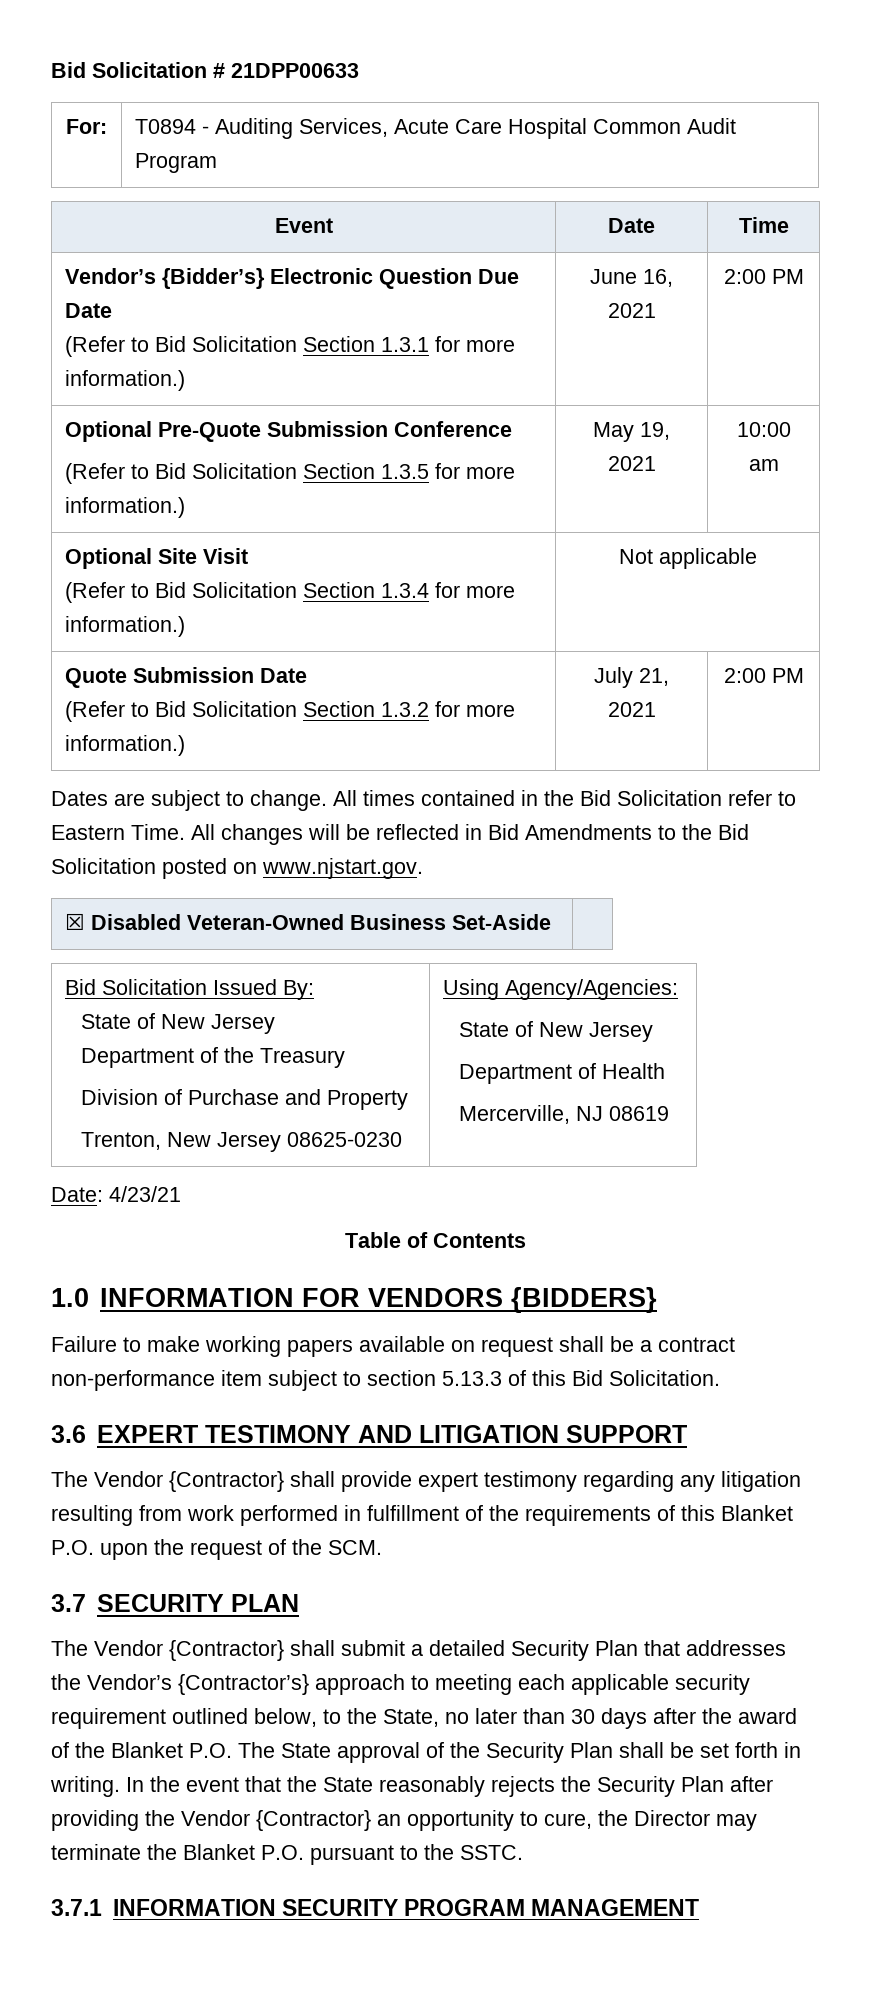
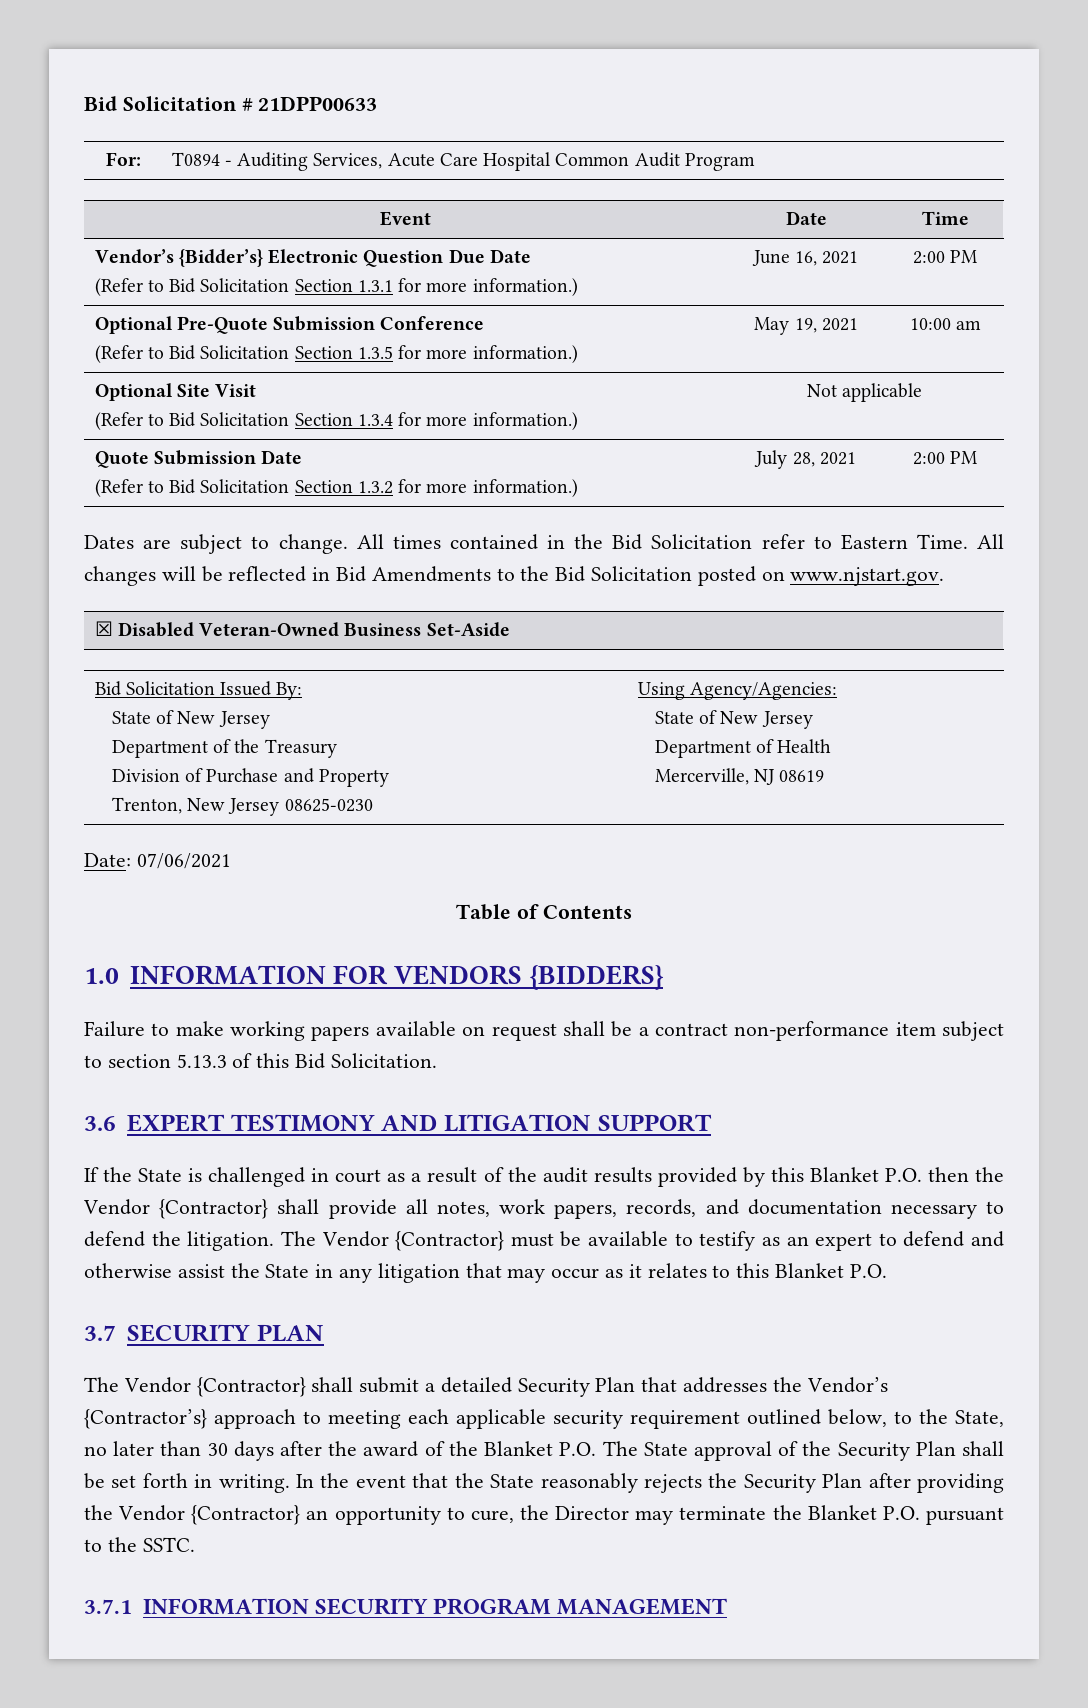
[639,668,669,686] 21, -> [792,452,815,467] 28,
[109,1186,181,1202] 4/23/21 -> [136,853,231,869] 07/06/2021
[51,1471,801,1492] [51,1505,793,1526] [51,1539,382,1560] The Vendor {Contractor} shall provide expert testimony regarding any litigation resulting from work performed in fulfillment of the requirements of this Blanket P.O. upon the request of the SCM. -> [84,1167,1004,1187] [83,1199,1004,1219] [84,1231,1004,1251] [84,1263,887,1283] If the State is challenged in court as a result of the audit results provided by this Blanket P.O. then the Vendor {Contractor} shall provide all notes, work papers, records, and documentation necessary to defend the litigation. The Vendor {Contractor} must be available to testify as an expert to defend and otherwise assist the State in any litigation that may occur as it relates to this Blanket P.O.

